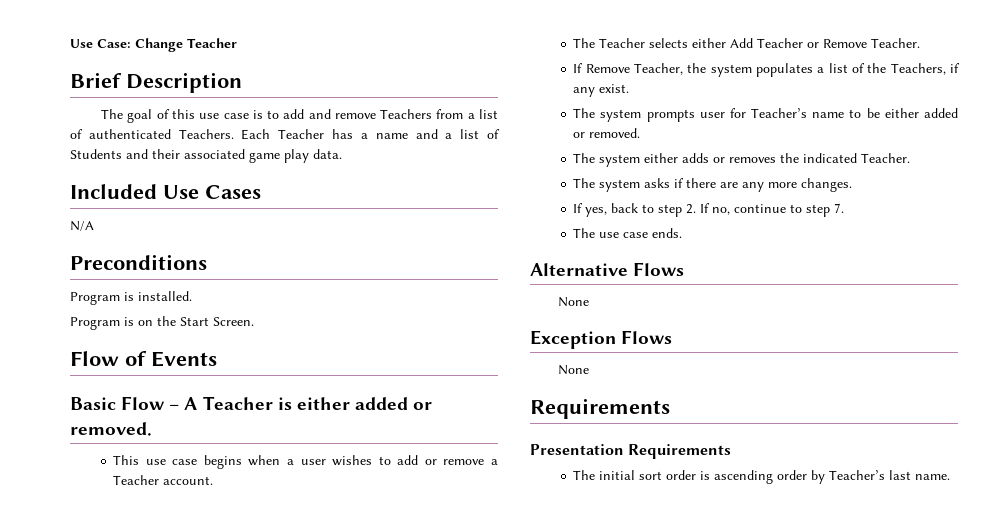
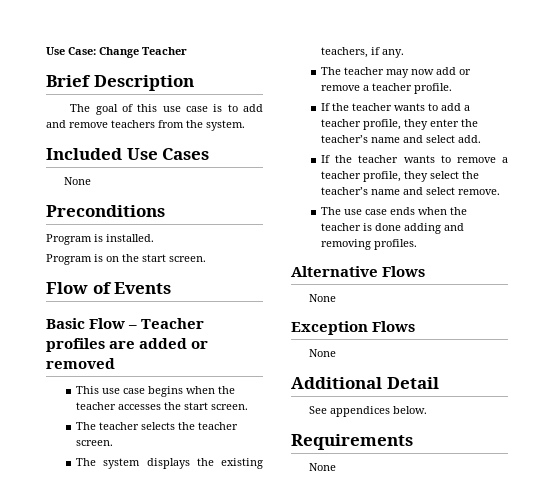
[380,109,499,119] [70,129,500,140] [70,149,342,163] Teachers from a list of authenticated Teachers. Each Teacher has a name and a list of Students and their associated game play data. -> [111,120,245,131] teachers from the system.
[70,221,94,231] // N/A -> [63,177,91,185] // None
[180,317,254,326] Start Screen. -> [142,254,206,262] start screen.
[184,396,433,410] [70,422,152,436] A Teacher is either added or removed. -> [141,318,205,329] [46,338,209,352] [46,358,115,369] Teacher profiles are added or removed
[287,455,499,466] [113,475,214,485] [573,38,921,48] [573,63,960,77] [573,84,630,97] [573,108,958,122] [573,128,641,138] [573,153,911,167] [573,178,853,192] [573,203,845,217] [573,228,683,238] a user wishes to add or remove a Teacher account. // The Teacher selects either Add Teacher or Remove Teacher. // If Remove Teacher, the system populates a list of the Teachers, if any exist. // The system prompts user for Teacher’s name to be either added or removed. // The system either adds or removes the indicated Teacher. // The system asks if there are any more changes. // If yes, back to step 2. If no, continue to step 7. // The use case ends. -> [218,386,236,394] [76,402,249,410] [76,422,239,430] [76,440,114,446] [76,458,263,469] [321,47,405,58] [321,67,472,78] [321,83,453,94] [321,103,471,111] [321,119,479,130] [321,135,482,143] [321,155,508,163] [321,171,480,182] [321,187,501,195] [321,207,468,215] [321,223,465,234] [321,239,418,250] the teacher accesses the start screen. // The teacher selects the teacher screen. // The system displays the existing teachers, if any. // The teacher may now add or remove a teacher profile. // If the teacher wants to add a teacher profile, they enter the teacher’s name and select add. // If the teacher wants to remove a teacher profile, they select the teacher’s name and select remove. // The use case ends when the teacher is done adding and removing profiles.
[530,398,670,419] [530,444,732,459] [573,470,951,484] Requirements // Presentation Requirements // The initial sort order is ascending order by Teacher’s last name. -> [291,377,439,389] [308,406,427,417] [291,434,413,450] [308,463,336,471] Additional Detail // See appendices below. // Requirements // None

